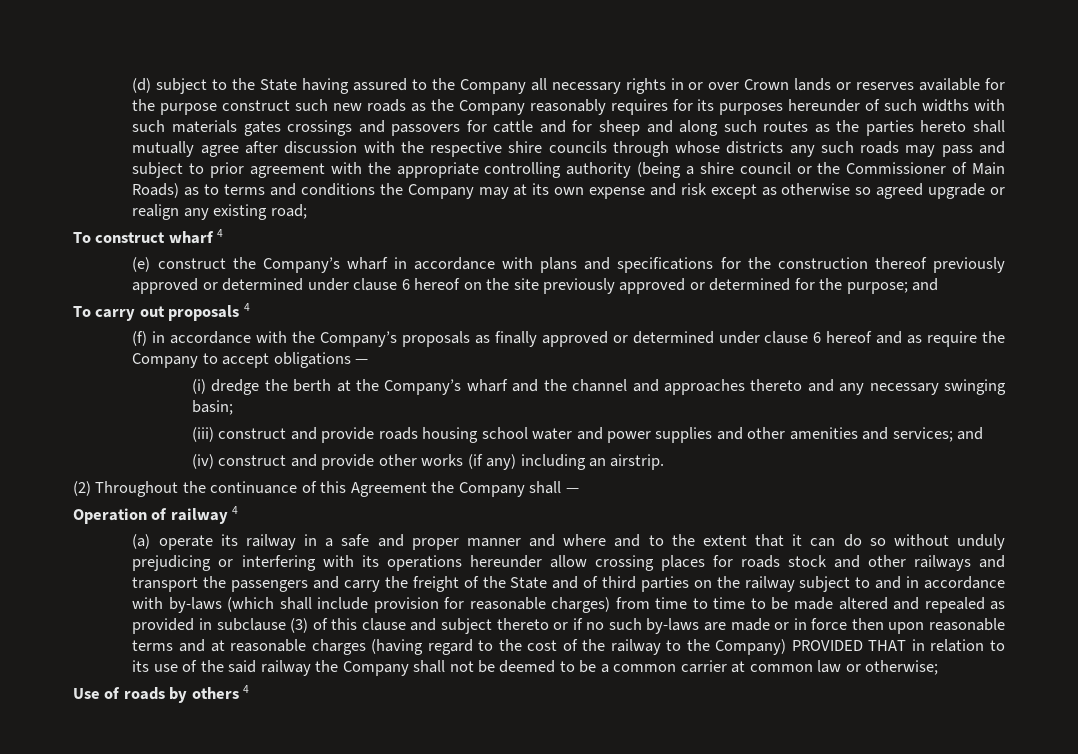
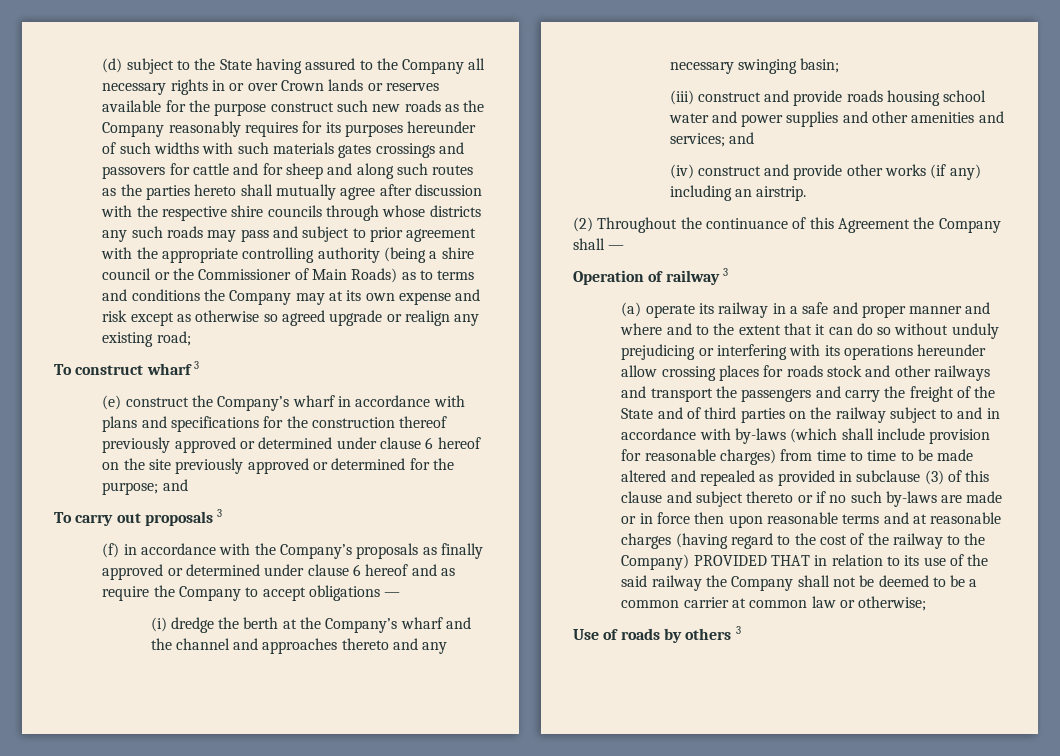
[217,229,224,237] 4 -> [193,361,199,369] 3
[243,303,250,311] 4 -> [217,509,223,517] 3
[232,506,239,514] 4 -> [722,268,728,276] 3
[243,685,250,693] 4 -> [735,626,741,634] 3

